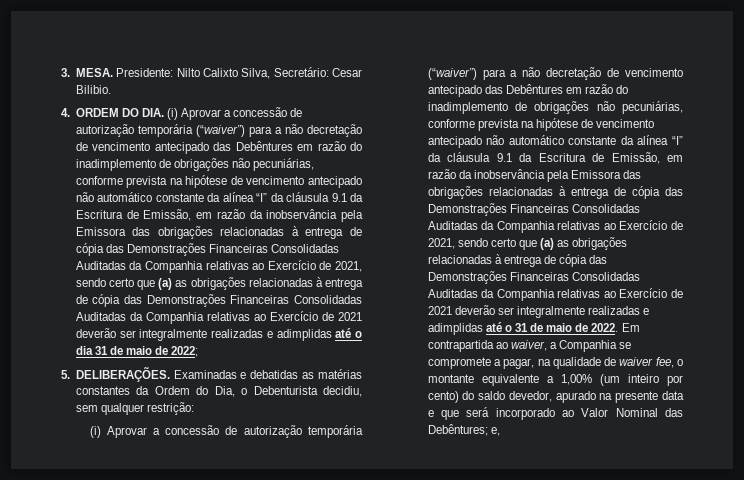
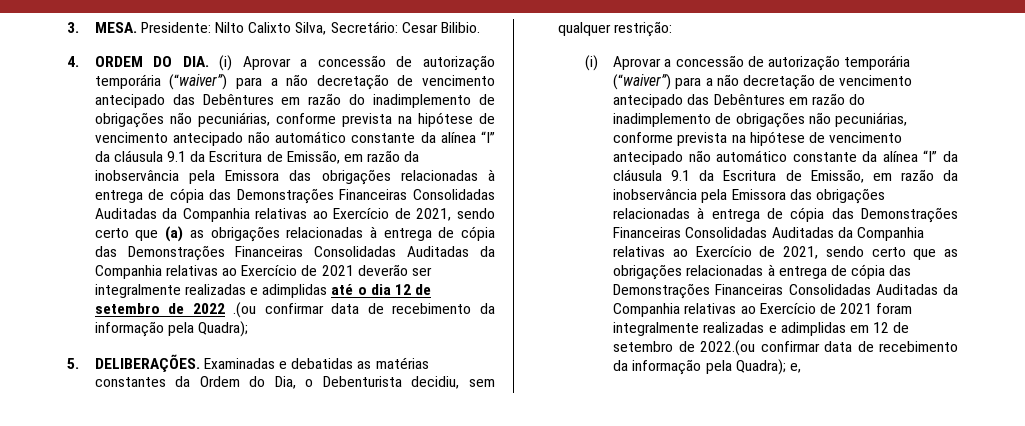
[94,346,199,357] 31 de maio de 2022; -> [395,284,432,295] [94,302,495,318] [94,321,249,337] 12 de setembro de 2022 .(ou confirmar data de recebimento da informação pela Quadra);
[540,238,555,250] (a) -> (937, 254) none
[454,305,650,318] [427,322,640,335] [427,340,632,352] [427,357,684,369] [427,374,683,386] [427,391,684,403] [427,407,683,420] [427,424,488,436] deverão ser integralmente realizadas e adimplidas até o 31 de maio de 2022. Em contrapartida ao waiver, a Companhia se compromete a pagar, na qualidade de waiver fee, o montante equivalente a 1,00% (um inteiro por cento) do saldo devedor, apurado na presente data e que será incorporado ao Valor Nominal das Debêntures; -> [876,303,913,314] [613,322,910,336] [613,340,958,356] [613,359,786,375] foram integralmente realizadas e adimplidas em 12 de setembro de 2022.(ou confirmar data de recebimento da informação pela Quadra);

